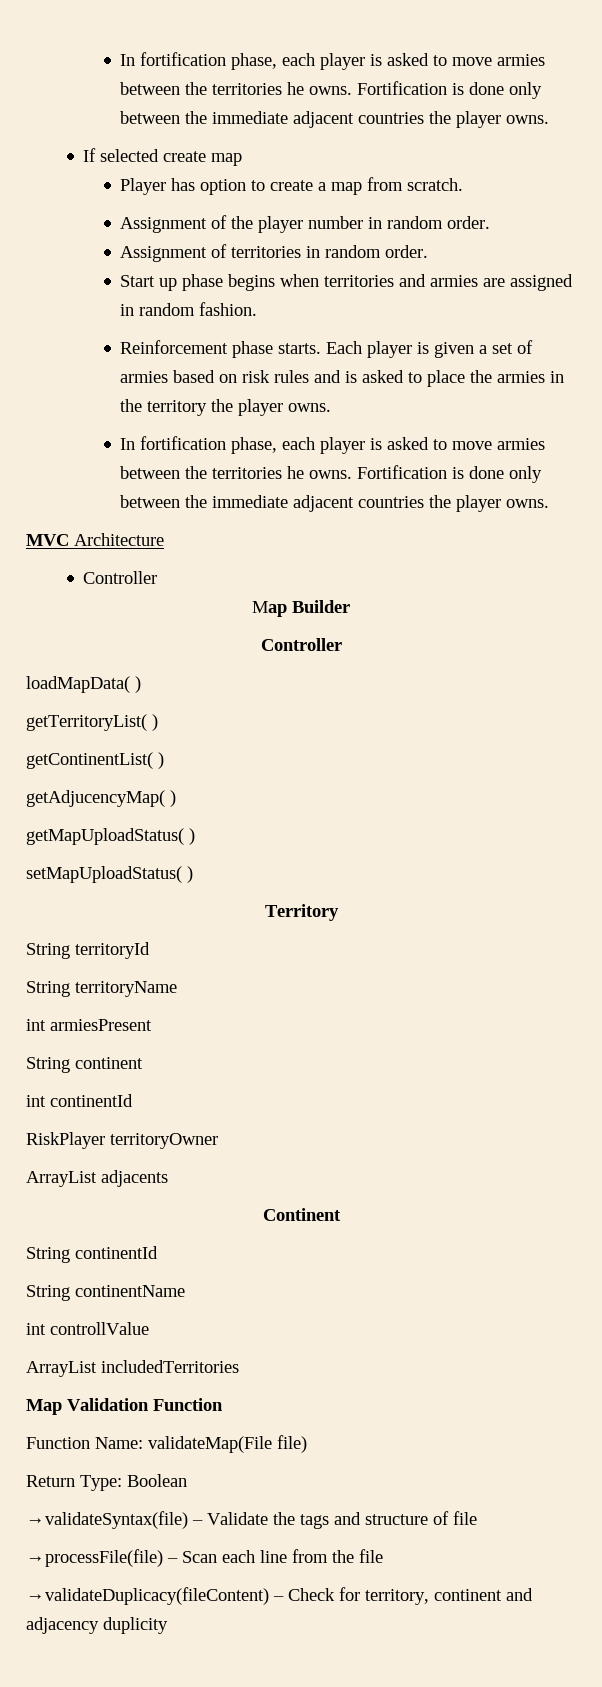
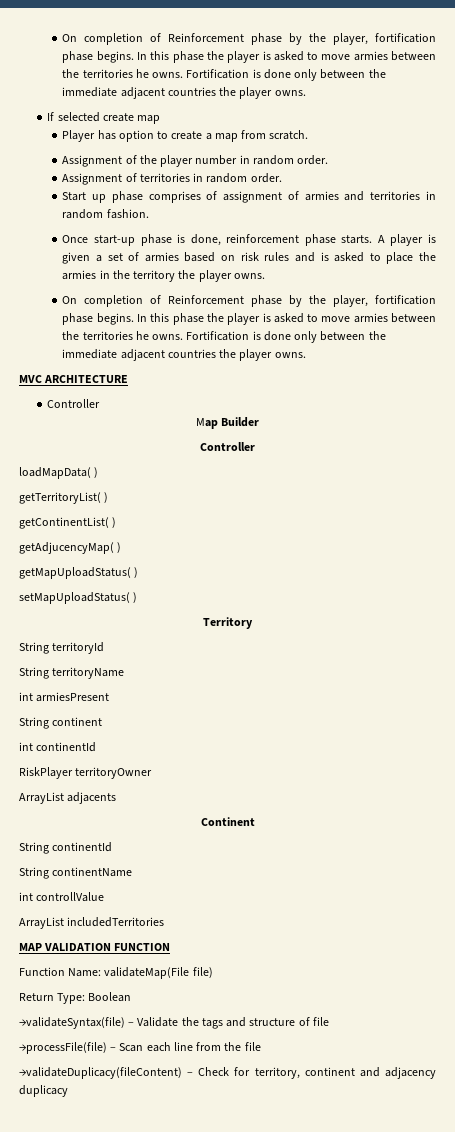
[120,52,316,70] In fortification phase, each -> [62,33,437,45] [62,51,224,63] On completion of Reinforcement phase by the player, fortification phase begins. In this phase the
[228,274,574,291] [120,302,258,316] [120,340,229,354] begins when territories and armies are assigned in random fashion. // Reinforcement -> [148,191,437,203] [62,209,149,219] [62,234,300,246] comprises of assignment of armies and territories in random fashion. // Once start-up phase is done, reinforcement
[326,341,363,354] Each -> [377,235,385,243] A
[120,436,316,454] In fortification phase, each -> [62,295,437,307] [62,313,224,325] On completion of Reinforcement phase by the player, fortification phase begins. In this phase the
[74,533,164,546] Architecture -> [44,375,129,383] ARCHITECTURE
[26,1398,223,1415] Map Validation Function -> [19,943,171,951] MAP VALIDATION FUNCTION
[103,1617,168,1634] duplicity -> [19,1085,68,1097] duplicacy

